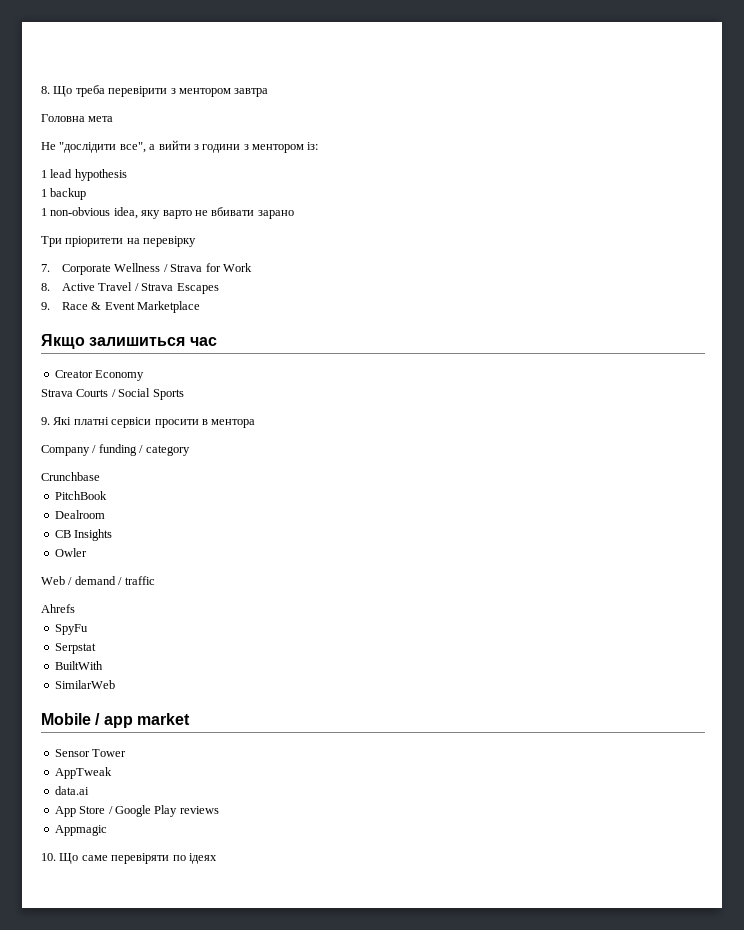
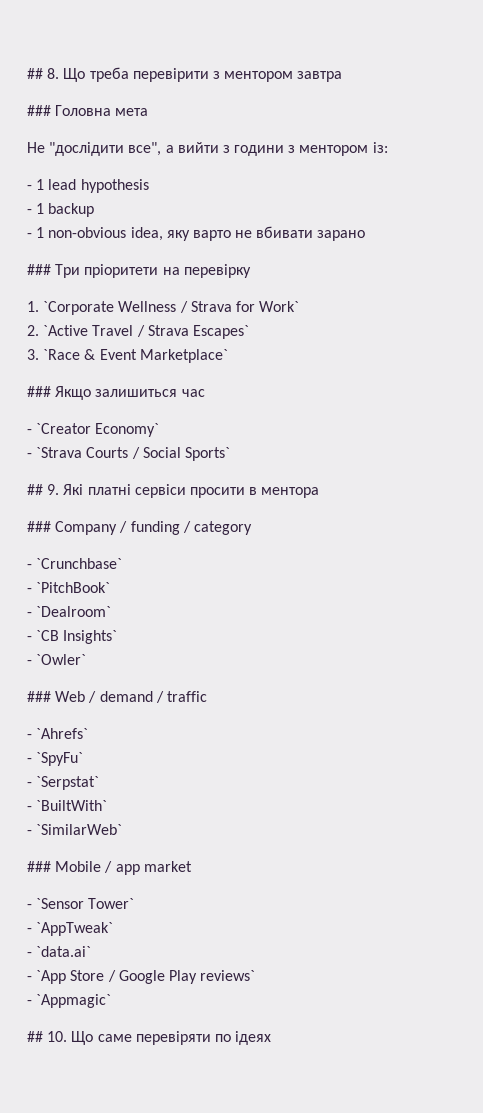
(41, 90) none -> [27,68,43,79] ##
(269, 92) none -> [27,105,51,116] ###
(319, 146) none -> [27,185,32,190] -
(127, 175) none -> [27,209,32,214] -
(87, 194) none -> [27,233,32,238] -
(294, 214) none -> [27,264,51,275] ###
[41,264,112,275] 7. Corporate -> [27,301,115,315] 1. `Corporate
[222,263,252,272] [41,282,219,294] [41,301,201,313] [41,334,217,349] [54,370,145,381] [41,389,73,397] Work // 8. Active Travel / Strava Escapes // 9. Race & Event Marketplace // Якщо залишиться час // Creator Economy // Strava -> [259,301,300,312] [27,325,249,339] [27,349,228,363] [27,386,205,400] [27,423,160,437] [27,447,83,458] Work` // 2. `Active Travel / Strava Escapes` // 3. `Race & Event Marketplace` // ### Якщо залишиться час // - `Creator Economy` // - `Strava
[152,389,184,400] Sports // -> [184,447,230,461] [27,484,43,495] Sports` // ##
(256, 423) none -> [27,521,51,532] ###
[41,472,100,481] [54,491,107,500] [54,510,105,519] [54,529,113,541] [54,548,87,557] Crunchbase // PitchBook // Dealroom // CB Insights // Owler // -> [27,558,123,569] [27,582,111,593] [27,606,112,617] [27,630,118,644] [27,654,87,665] [27,691,51,702] - `Crunchbase` // - `PitchBook` // - `Dealroom` // - `CB Insights` // - `Owler` // ###
[41,604,75,613] [54,624,88,635] [54,643,96,654] [54,661,103,670] [54,680,115,689] [41,713,190,728] [54,749,127,757] [54,767,112,779] [54,786,89,795] [54,805,219,817] [54,825,107,836] Ahrefs // SpyFu // Serpstat // BuiltWith // SimilarWeb // Mobile / app market // Sensor Tower // AppTweak // data.ai // App Store / Google Play reviews // Appmagic // -> [27,728,89,739] [27,752,84,766] [27,776,100,790] [27,800,108,811] [27,824,123,835] [27,861,192,875] [27,898,135,909] [27,922,114,936] [27,946,92,957] [27,970,256,984] [27,994,112,1008] [27,1031,43,1042] - `Ahrefs` // - `SpyFu` // - `Serpstat` // - `BuiltWith` // - `SimilarWeb` // ### Mobile / app market // - `Sensor Tower` // - `AppTweak` // - `data.ai` // - `App Store / Google Play reviews` // - `Appmagic` // ##

